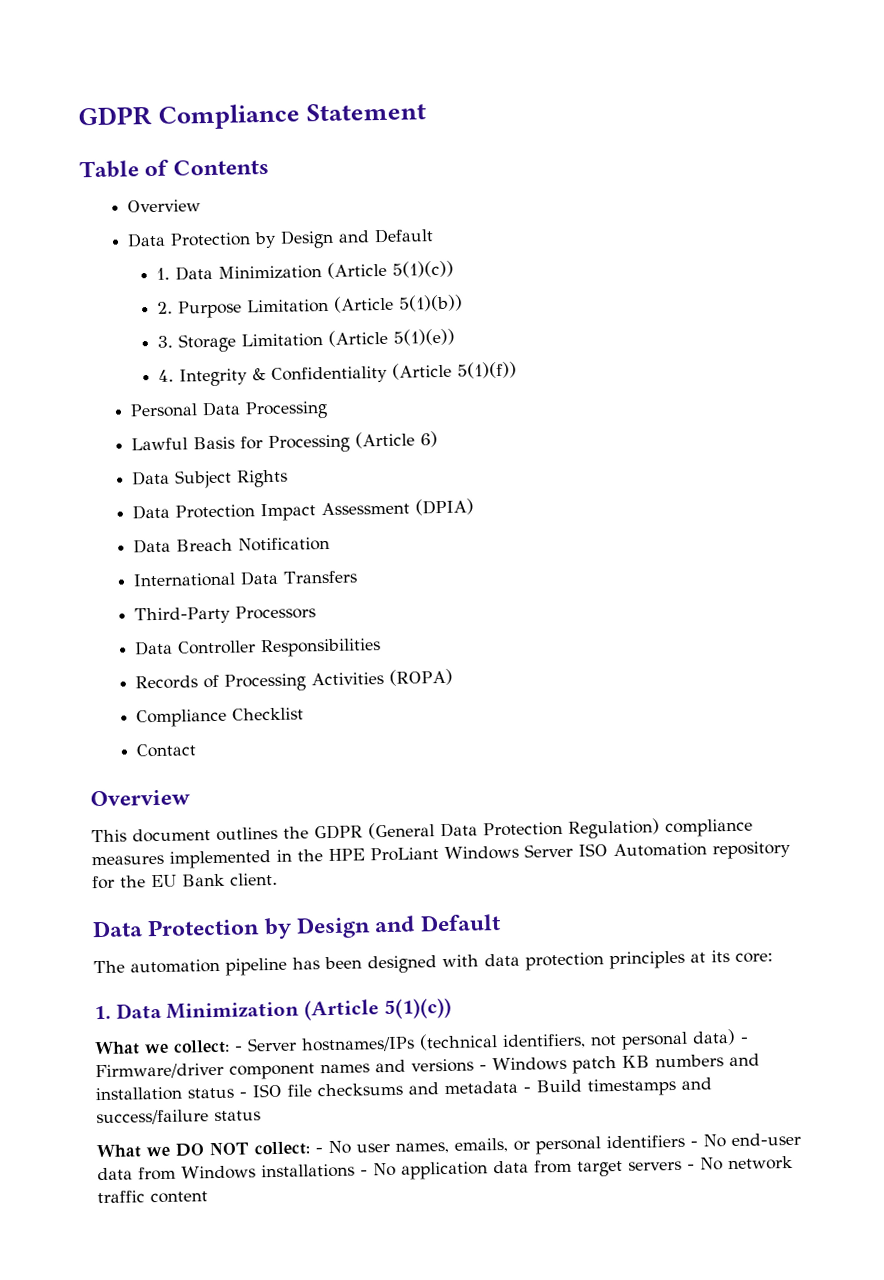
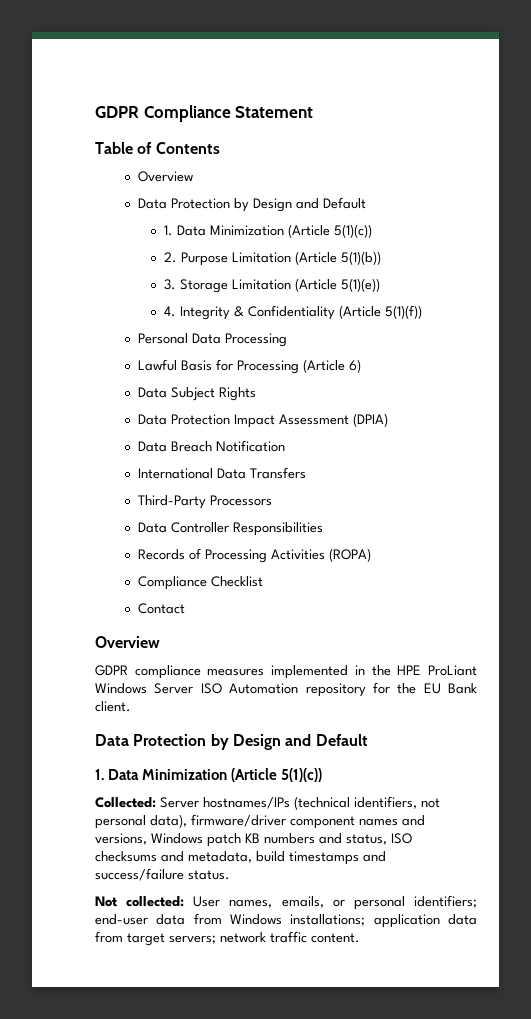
[91,818,660,843] This document outlines the GDPR (General Data Protection Regulation) -> [95,665,128,676] GDPR
[93,950,773,976] [94,997,452,1021] [94,1039,243,1056] // The automation pipeline has been designed with data protection principles at its core: // 1. Data Minimization (Article 5(1)(c)) // What we collect: - -> [95,768,323,782] [95,797,156,808] // 1. Data Minimization (Article 5(1)(c)) // Collected:
[692,1028,749,1046] [95,1062,224,1080] data) - Firmware/driver -> [150,814,286,828] data), firmware/driver
[411,1058,487,1073] versions - -> [95,833,147,845] versions,
[95,1077,712,1102] [96,1109,261,1126] [96,1140,390,1159] installation status - ISO file checksums and metadata - Build timestamps and success/failure status // What we DO NOT collect: - No user -> [346,833,412,845] [95,851,386,865] [95,868,230,881] [95,896,221,907] status, ISO checksums and metadata, build timestamps and success/failure status. // Not collected: User
[606,1134,726,1149] identifiers - No -> [414,895,477,908] identifiers;
[261,1162,396,1179] installations - No -> [290,914,366,926] installations;
[628,1157,723,1171] servers - No -> [169,935,216,944] servers;
[150,1191,208,1204] content -> [311,933,360,943] content.

